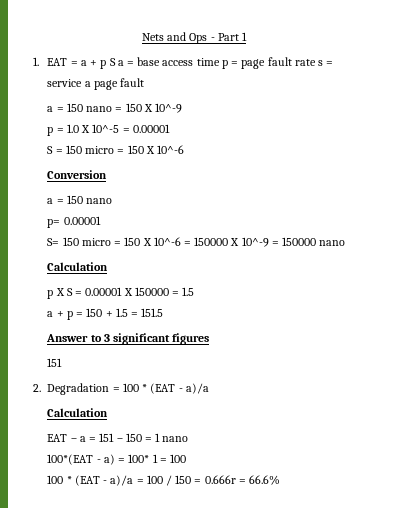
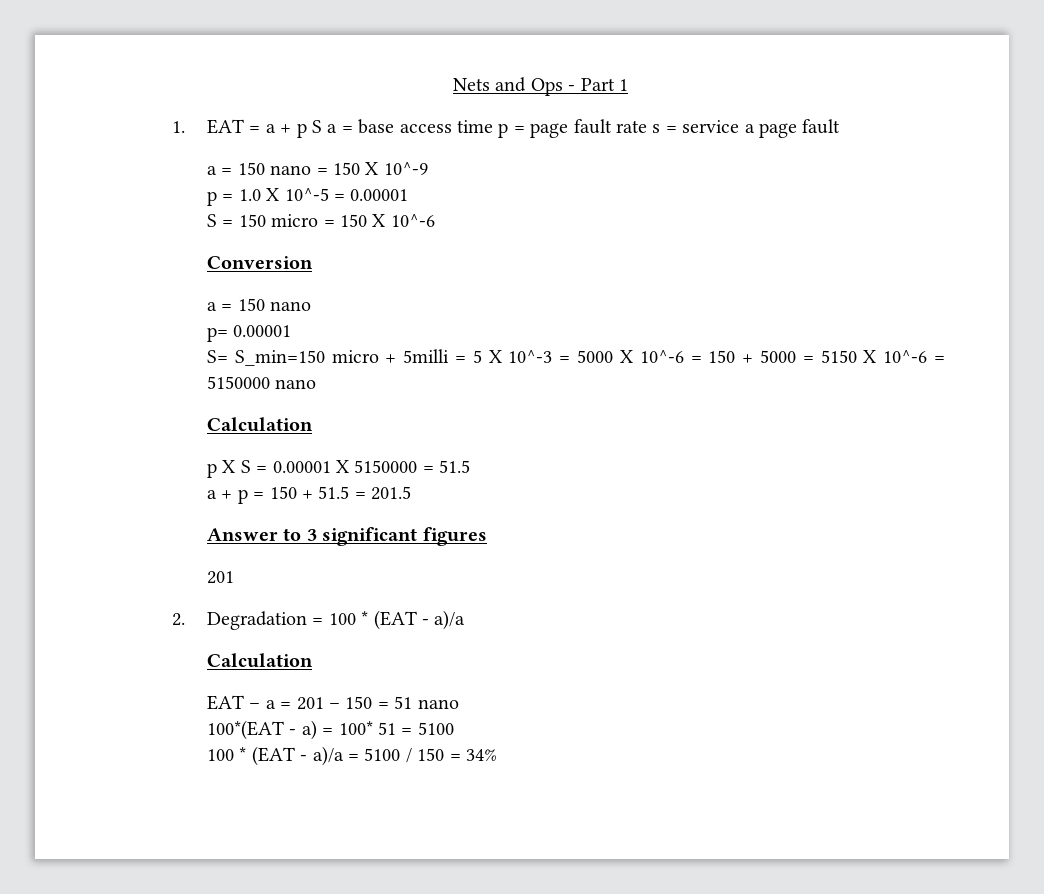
[62,237,317,247] 150 micro = 150 X 10^-6 = 150000 X 10^-9 = 150000 -> [234,349,945,366] [207,376,271,389] S_min=150 micro + 5milli = 5 X 10^-3 = 5000 X 10^-6 = 150 + 5000 = 5150 X 10^-6 = 5150000
[134,287,195,296] 150000 = 1.5 -> [354,460,471,473] 5150000 = 51.5
[115,308,164,317] 1.5 = 151.5 -> [318,486,412,500] 51.5 = 201.5
[47,358,63,367] 151 -> [207,571,235,584] 201
[99,433,115,442] 151 -> [296,697,324,710] 201
[155,433,161,442] 1 -> [394,696,413,709] 51
[152,454,186,463] 1 = 100 -> [378,722,454,735] 51 = 5100
[146,475,163,484] 100 -> [364,748,401,761] 5100
[204,475,281,485] 0.666r = 66.6% -> [466,749,498,761] 34%

